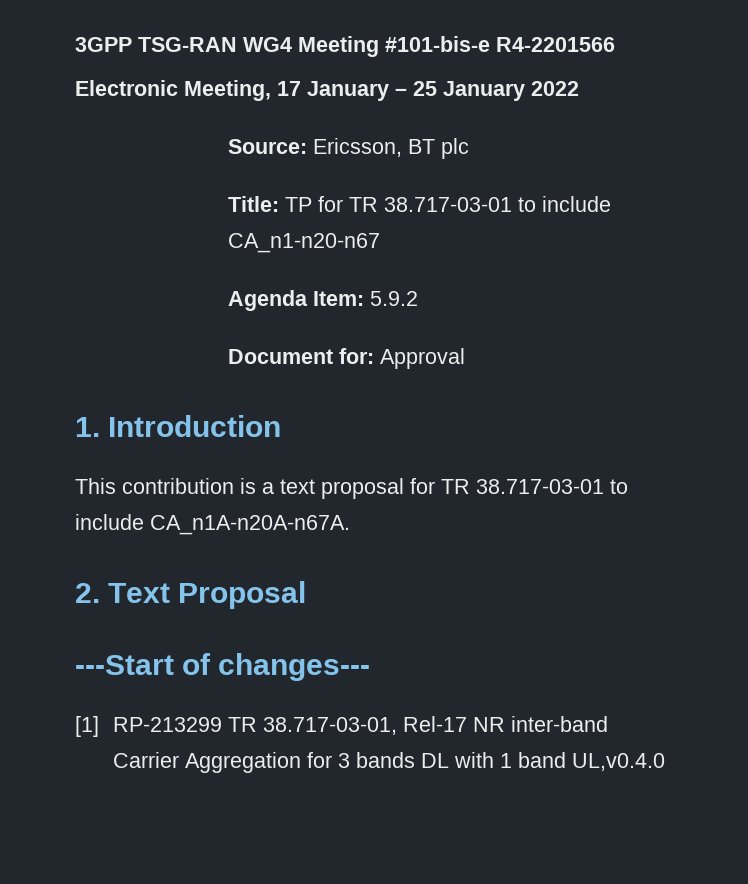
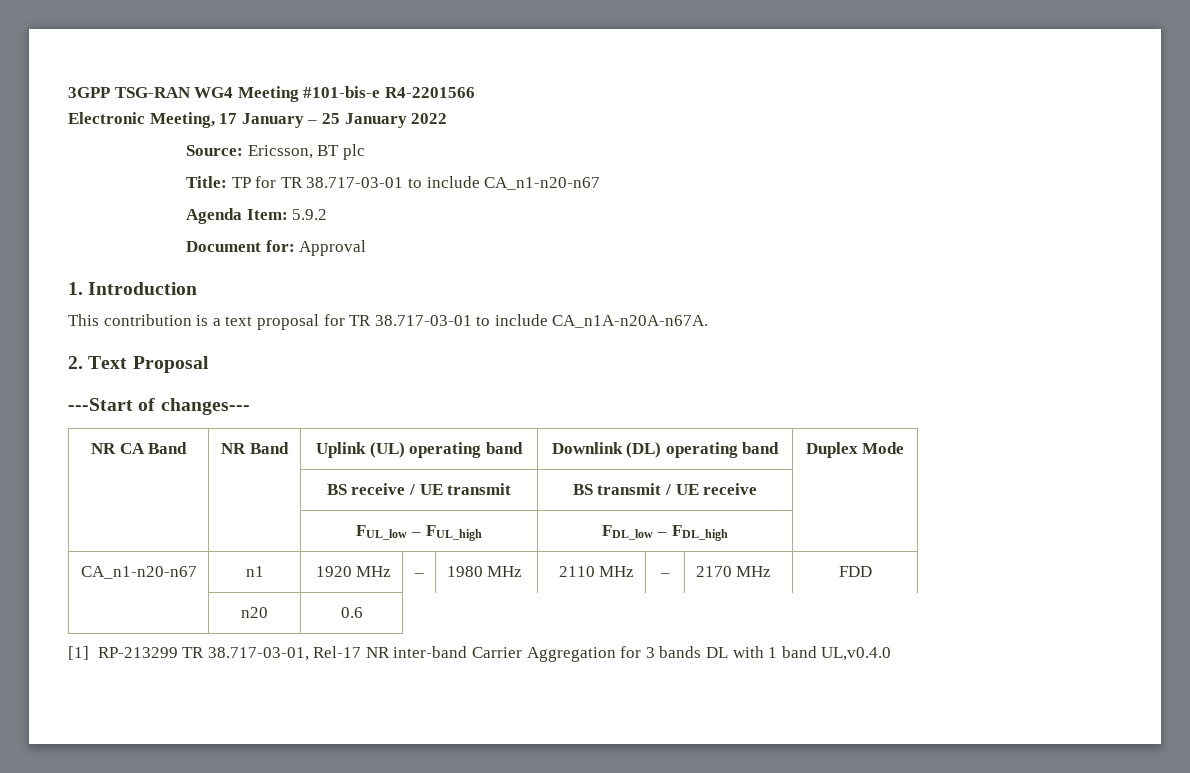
(371, 667) none -> [90,442,188,454] [221,442,289,454] [316,442,523,458] [551,442,780,458] [805,442,905,458] [326,483,512,495] [572,483,758,495] [356,525,482,541] [602,525,728,541] [80,566,197,579] [245,566,264,577] [315,566,392,577] [413,573,424,577] [446,566,523,577] [558,566,635,577] [659,573,670,577] [695,566,772,577] [838,566,872,577] [241,607,268,618] [340,607,363,618] // NR CA Band | NR Band | Uplink (UL) operating band | Downlink (DL) operating band | Duplex Mode // | | BS receive / UE transmit | BS transmit / UE receive | // | | FUL_low – FUL_high | FDL_low – FDL_high | // CA_n1-n20-n67 | n1 | 1920 MHz | – | 1980 MHz | 2110 MHz | – | 2170 MHz | FDD // | n20 | 0.6

